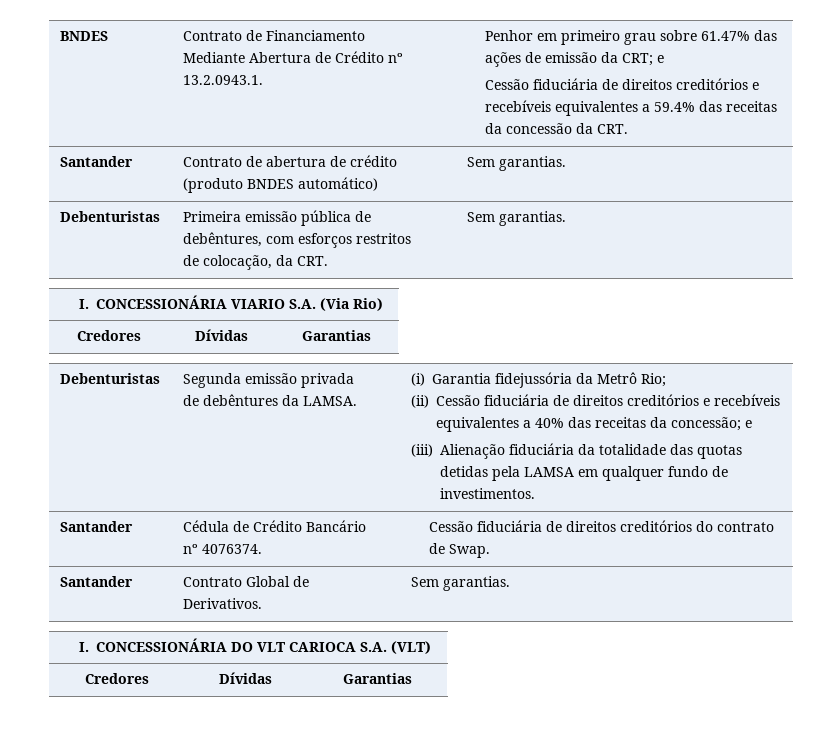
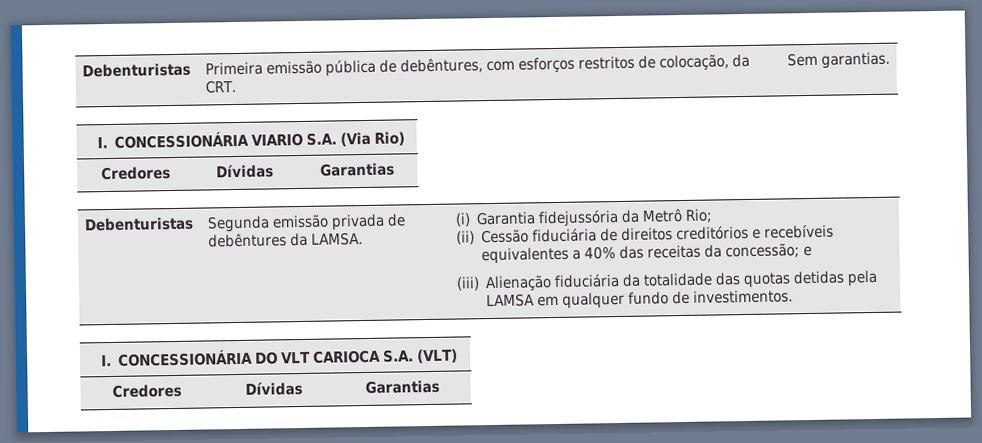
[60,31,109,41] [183,30,366,41] [183,51,404,63] [183,75,264,85] [484,30,777,45] [484,52,664,67] [484,78,759,90] [484,100,777,116] [484,123,628,134] [60,156,134,167] [183,155,398,167] [183,177,379,193] [466,156,566,171] BNDES | Contrato de Financiamento Mediante Abertura de Crédito nº 13.2.0943.1. | Penhor em primeiro grau sobre 61.47% das ações de emissão da CRT; e // Cessão fiduciária de direitos creditórios e recebíveis equivalentes a 59.4% das receitas da concessão da CRT. // Santander | Contrato de abertura de crédito (produto BNDES automático) | Sem garantias. // -> (82, 70) none
[60,521,134,532] [183,520,367,532] [183,544,263,554] [428,520,774,532] [428,543,490,558] [60,576,134,587] [183,576,310,587] [183,598,263,609] [410,576,510,591] // Santander | Cédula de Crédito Bancário nº 4076374. | Cessão fiduciária de direitos creditórios do contrato de Swap. // Santander | Contrato Global de Derivativos. | Sem garantias. -> (794, 296) none

